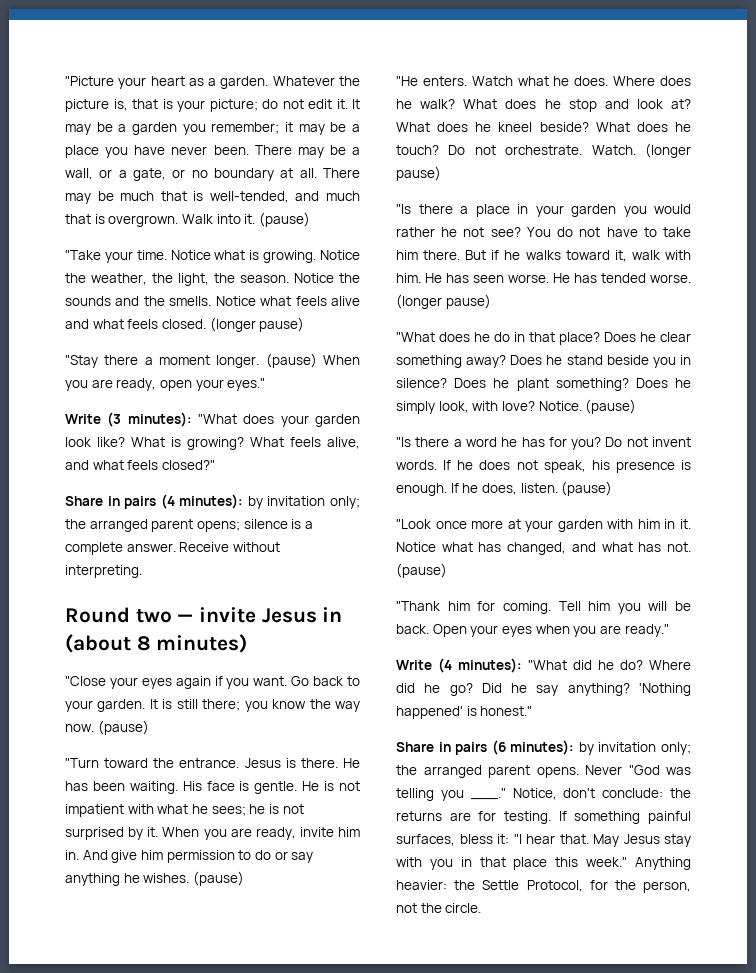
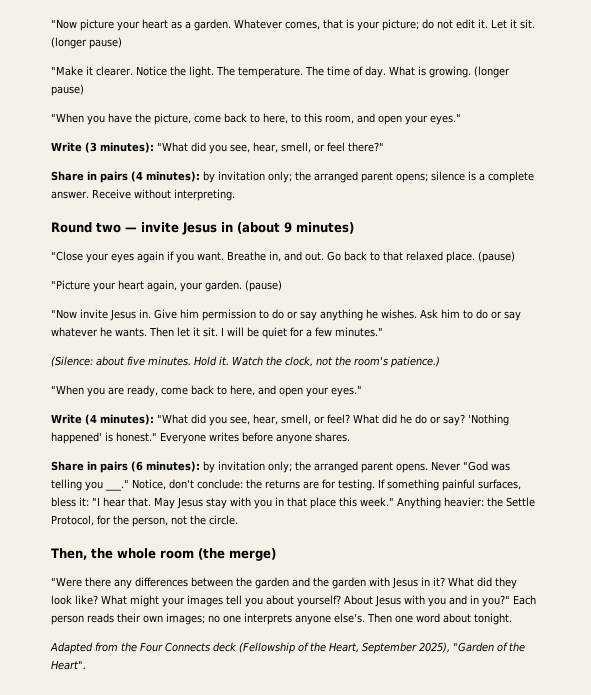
[65,76,114,86] "Picture -> [51,19,114,31] "Now picture
[339,76,360,86] [65,99,128,112] the picture is, -> [285,21,320,30] comes,
[352,99,360,109] [65,122,360,135] [65,145,360,158] [65,168,360,181] [65,191,361,204] [65,212,310,227] [65,250,360,263] [65,273,360,286] [65,296,361,306] [65,317,305,332] [65,353,360,368] [65,378,157,391] It may be a garden you remember; it may be a place you have never been. There may be a wall, or a gate, or no boundary at all. There may be much that is well-tended, and much that is overgrown. Walk into it. (pause) // "Take your time. Notice what is growing. Notice the weather, the light, the season. Notice the sounds and the smells. Notice what feels alive and what feels closed. (longer pause) // "Stay there a moment longer. (pause) When you are ready, -> [491,19,535,29] [51,37,122,49] [51,66,510,78] [51,84,84,96] [51,113,375,125] Let it sit. (longer pause) // "Make it clearer. Notice the light. The temperature. The time of day. What is growing. (longer pause) // "When you have the picture, come back to here, to this room, and
[243,414,360,427] [65,437,360,450] [65,460,215,470] does your garden look like? What is growing? What feels alive, and what feels closed?" -> [191,142,384,154] did you see, hear, smell, or feel there?"
[136,636,151,651] 8 -> [284,222,292,233] 9
[291,676,360,686] [65,699,361,712] [65,720,149,735] [65,758,360,768] [65,781,360,794] [65,804,304,817] [65,827,360,840] [65,850,138,863] Go back to your garden. It is still there; you know the way now. (pause) // "Turn toward the entrance. Jesus is there. He has been waiting. His face is gentle. He is not impatient with what he sees; he is not surprised by it. When you are ready, invite him in. And give -> [227,251,515,263] [51,280,282,292] [51,309,177,321] Breathe in, and out. Go back to that relaxed place. (pause) // "Picture your heart again, your garden. (pause) // "Now invite Jesus in. Give
[192,871,244,886] [396,76,691,86] [396,99,691,112] [396,122,691,132] [396,143,691,158] [396,166,441,181] [396,204,691,217] [396,227,691,237] [396,250,691,262] [396,273,691,283] [396,294,491,309] [396,332,691,345] [396,355,691,368] [396,378,691,391] [396,399,637,414] [396,437,691,450] [396,460,691,473] [396,481,613,496] [396,519,691,532] [396,542,691,555] [396,563,447,578] [396,601,691,614] [396,624,669,637] (pause) // "He enters. Watch what he does. Where does he walk? What does he stop and look at? What does he kneel beside? What does he touch? Do not orchestrate. Watch. (longer pause) // "Is there a place in your garden you would rather he not see? You do not have to take him there. But if he walks toward it, walk with him. He has seen worse. He has tended worse. (longer pause) // "What does he do in that place? Does he clear something away? Does he stand beside you in silence? Does he plant something? Does he simply look, with love? Notice. (pause) // "Is there a word he has for you? Do not invent words. If he does not speak, his presence is enough. If he does, listen. (pause) // "Look once more at your garden with him in it. Notice what has changed, and what has not. (pause) // "Thank him for coming. Tell him you will be back. Open your eyes when you are ready." -> [420,309,521,321] [51,327,383,339] [51,356,440,368] [51,385,362,397] Ask him to do or say whatever he wants. Then let it sit. I will be quiet for a few minutes." // (Silence: about five minutes. Hold it. Watch the clock, not the room's patience.) // "When you are ready, come back to here, and open your eyes."
[598,660,691,670] [396,683,630,696] he do? Where did he go? Did he say anything? -> [209,414,465,426] you see, hear, smell, or feel? What did he do or say?
(533, 711) none -> [160,432,350,444] Everyone writes before anyone shares.
(482, 908) none -> [51,548,276,561] [51,577,517,589] [51,595,536,607] [51,613,512,625] [50,642,525,654] [51,660,86,670] // Then, the whole room (the merge) // "Were there any differences between the garden and the garden with Jesus in it? What did they look like? What might your images tell you about yourself? About Jesus with you and in you?" Each person reads their own images; no one interprets anyone else's. Then one word about tonight. // Adapted from the Four Connects deck (Fellowship of the Heart, September 2025), "Garden of the Heart".

